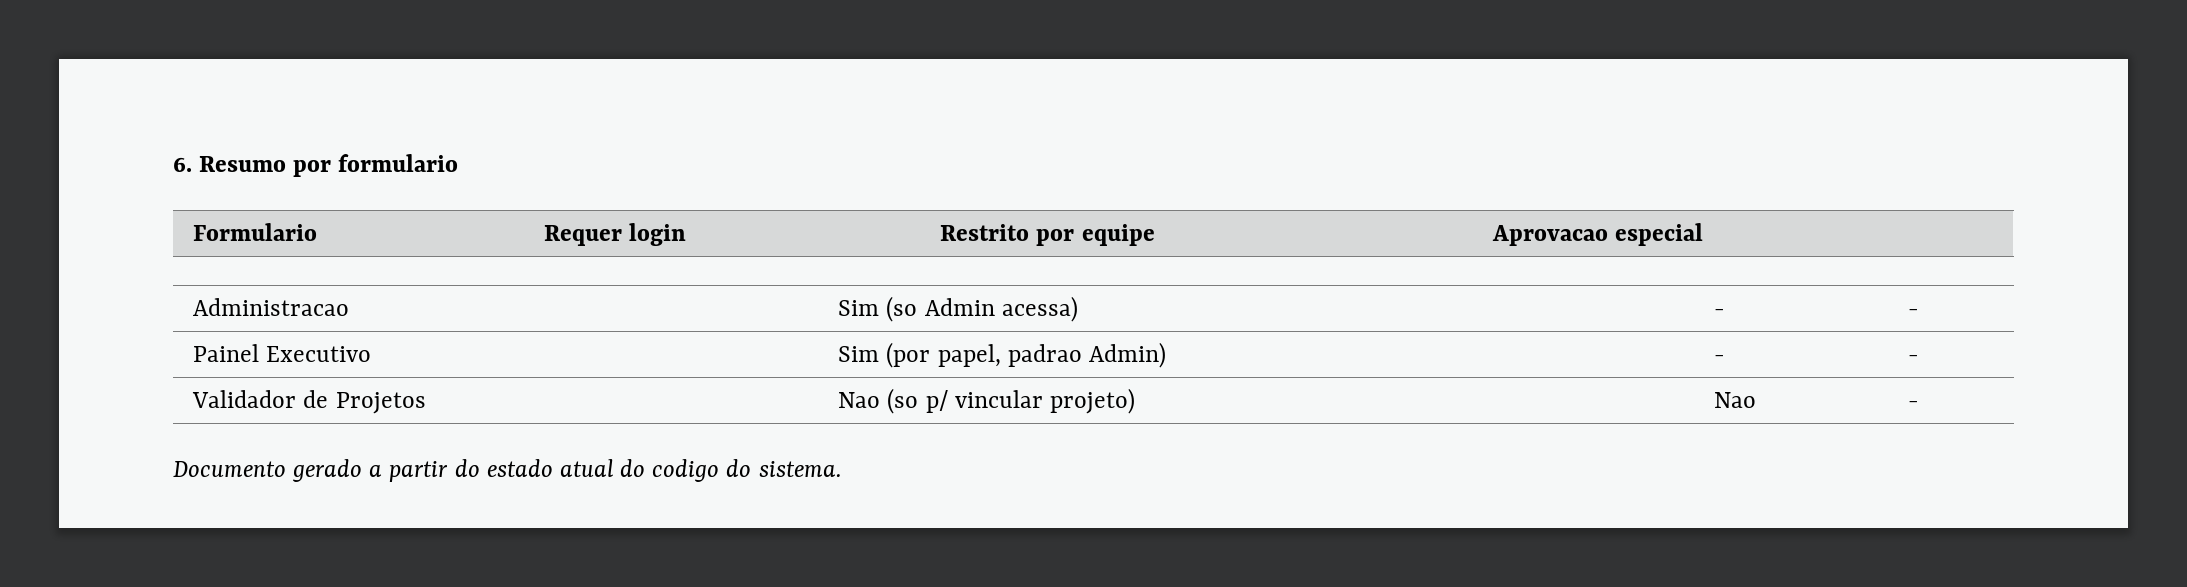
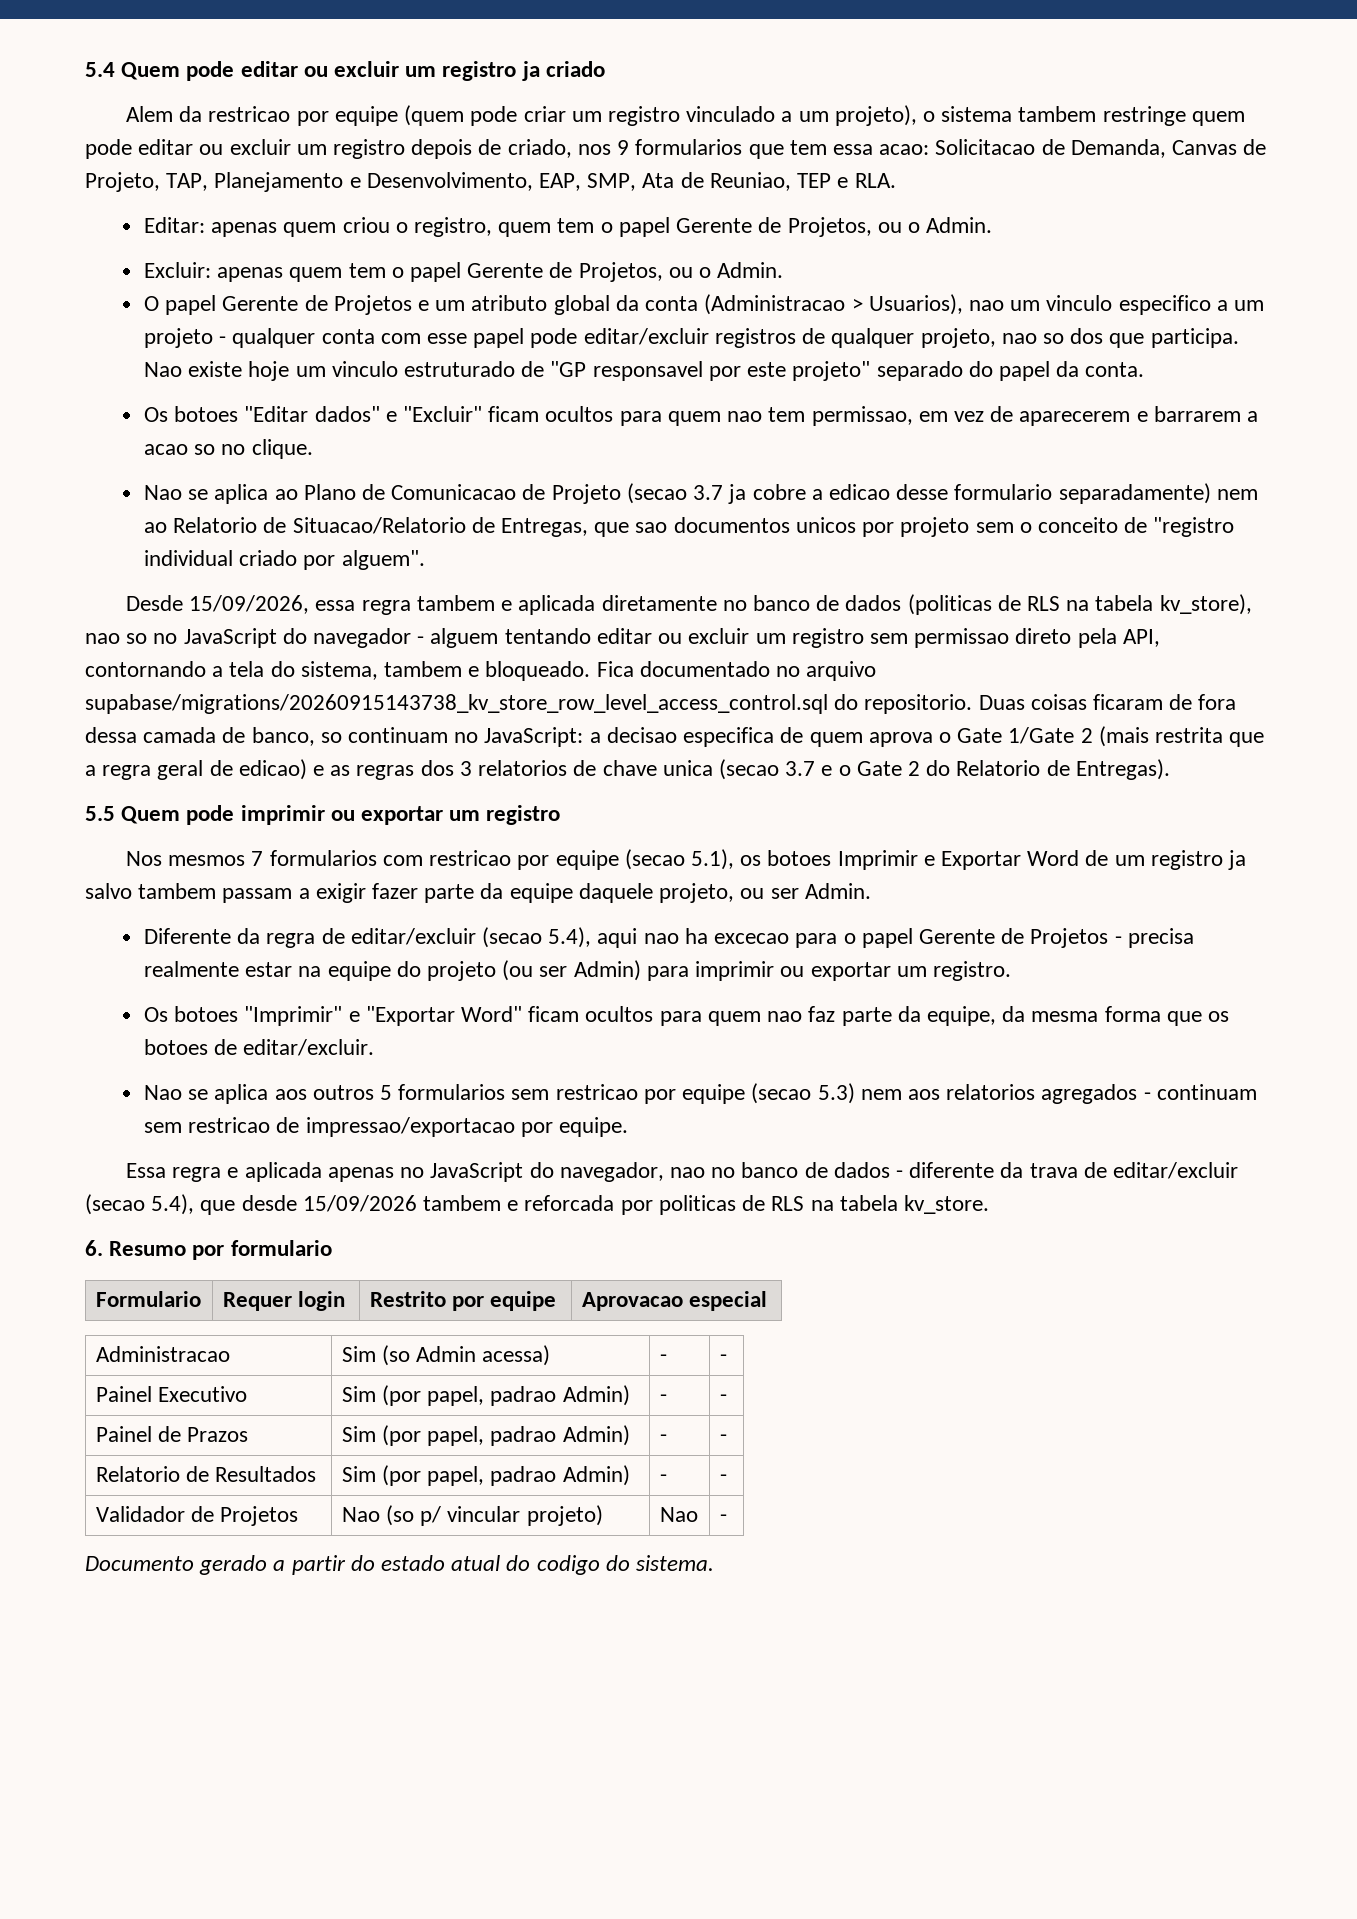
(173, 164) none -> [85,61,605,81] [126,105,1245,126] [85,139,1267,159] [85,172,896,192] [143,217,993,237] [143,262,784,282] [143,294,1264,315] [143,328,1239,348] [143,361,1145,381] [143,406,1258,426] [143,439,313,459] [143,483,1258,504] [143,517,1235,537] [143,550,425,570] [126,594,1252,615] [85,628,1160,648] [85,661,877,681] [85,694,1237,714] [85,726,1265,747] [85,759,1170,780] [85,805,561,825] [126,849,1247,870] [85,883,871,903] [143,927,1194,948] [143,960,1011,981] [143,1006,1229,1026] [143,1039,375,1056] [143,1083,1257,1104] [143,1117,629,1137] [126,1162,1239,1182] [85,1194,989,1215] 5.4 Quem pode editar ou excluir um registro ja criado // Alem da restricao por equipe (quem pode criar um registro vinculado a um projeto), o sistema tambem restringe quem pode editar ou excluir um registro depois de criado, nos 9 formularios que tem essa acao: Solicitacao de Demanda, Canvas de Projeto, TAP, Planejamento e Desenvolvimento, EAP, SMP, Ata de Reuniao, TEP e RLA. // Editar: apenas quem criou o registro, quem tem o papel Gerente de Projetos, ou o Admin. // Excluir: apenas quem tem o papel Gerente de Projetos, ou o Admin. // O papel Gerente de Projetos e um atributo global da conta (Administracao > Usuarios), nao um vinculo especifico a um projeto - qualquer conta com esse papel pode editar/excluir registros de qualquer projeto, nao so dos que participa. Nao existe hoje um vinculo estruturado de "GP responsavel por este projeto" separado do papel da conta. // Os botoes "Editar dados" e "Excluir" ficam ocultos para quem nao tem permissao, em vez de aparecerem e barrarem a acao so no clique. // Nao se aplica ao Plano de Comunicacao de Projeto (secao 3.7 ja cobre a edicao desse formulario separadamente) nem ao Relatorio de Situacao/Relatorio de Entregas, que sao documentos unicos por projeto sem o conceito de "registro individual criado por alguem". // Desde 15/09/2026, essa regra tambem e aplicada diretamente no banco de dados (politicas de RLS na tabela kv_store), nao so no JavaScript do navegador - alguem tentando editar ou excluir um registro sem permissao direto pela API, contornando a tela do sistema, tambem e bloqueado. Fica documentado no arquivo supabase/migrations/20260915143738_kv_store_row_level_access_control.sql do repositorio. Duas coisas ficaram de fora dessa camada de banco, so continuam no JavaScript: a decisao especifica de quem aprova o Gate 1/Gate 2 (mais restrita que a regra geral de edicao) e as regras dos 3 relatorios de chave unica (secao 3.7 e o Gate 2 do Relatorio de Entregas). // 5.5 Quem pode imprimir ou exportar um registro // Nos mesmos 7 formularios com restricao por equipe (secao 5.1), os botoes Imprimir e Exportar Word de um registro ja salvo tambem passam a exigir fazer parte da equipe daquele projeto, ou ser Admin. // Diferente da regra de editar/excluir (secao 5.4), aqui nao ha excecao para o papel Gerente de Projetos - precisa realmente estar na equipe do projeto (ou ser Admin) para imprimir ou exportar um registro. // Os botoes "Imprimir" e "Exportar Word" ficam ocultos para quem nao faz parte da equipe, da mesma forma que os botoes de editar/excluir. // Nao se aplica aos outros 5 formularios sem restricao por equipe (secao 5.3) nem aos relatorios agregados - continuam sem restricao de impressao/exportacao por equipe. // Essa regra e aplicada apenas no JavaScript do navegador, nao no banco de dados - diferente da trava de editar/excluir (secao 5.4), que desde 15/09/2026 tambem e reforcada por politicas de RLS na tabela kv_store. //
(1920, 358) none -> [95,1426,249,1442] [341,1425,630,1446] [659,1434,667,1442] [719,1434,727,1442] [95,1466,317,1482] [341,1465,630,1486] [659,1474,667,1482] [719,1474,727,1482] // Painel de Prazos | Sim (por papel, padrao Admin) | - | - // Relatorio de Resultados | Sim (por papel, padrao Admin) | - | -

